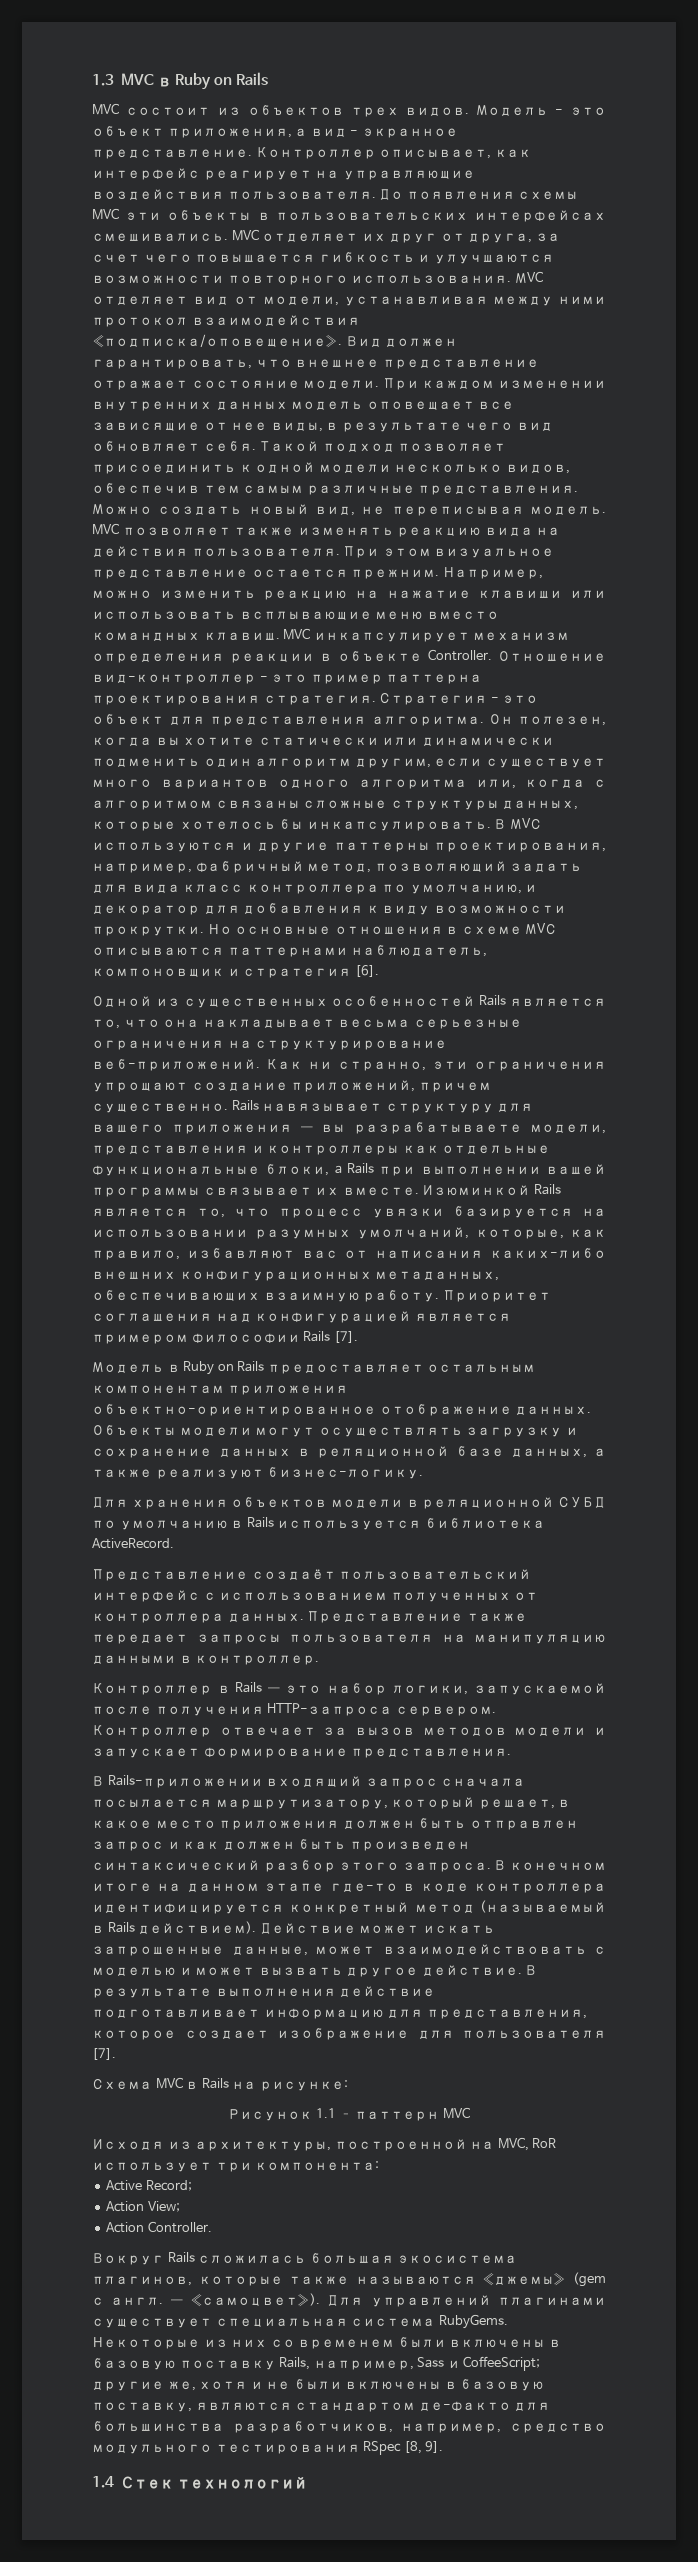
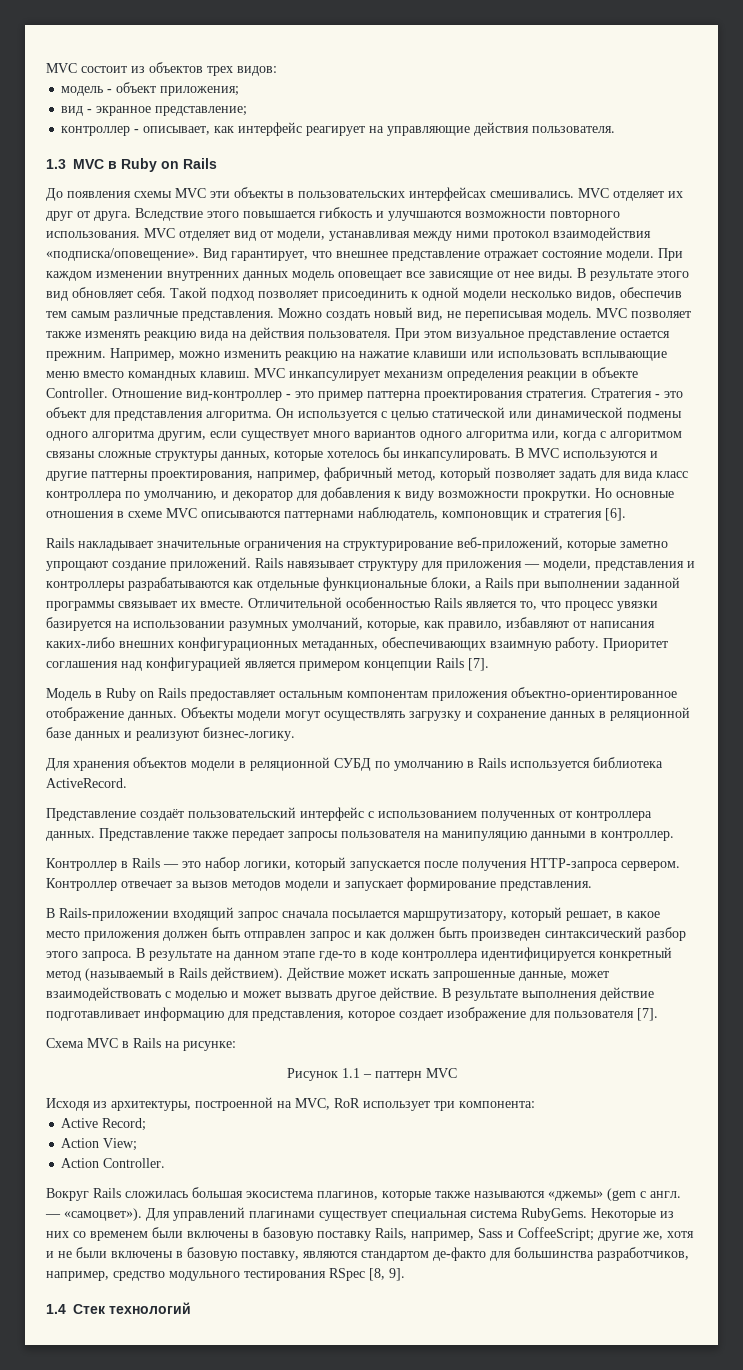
(92, 80) none -> [46,62,277,76] [61,82,240,96] [61,106,248,116] [61,122,616,136] MVC состоит из объектов трех видов: // модель - объект приложения; // вид - экранное представление; // контроллер - описывает, как интерфейс реагирует на управляющие действия пользователя. //
[92,103,606,117] [92,126,458,138] [92,147,531,159] [92,168,475,180] [92,189,376,200] MVC состоит из объектов трех видов. Модель - это объект приложения, а вид - экранное представление. Контроллер описывает, как интерфейс реагирует на управляющие воздействия пользователя. -> (217, 163) none
[468,233,560,243] [92,254,192,263] друга, за счет чего -> [94,208,239,221] друга. Вследствие этого
[385,338,458,347] [92,359,252,369] должен гарантировать, -> [231,251,308,261] гарантирует,
[270,422,514,432] виды, в результате чего -> [538,268,689,281] виды. В результате этого
[518,716,606,726] [92,737,554,746] [92,758,352,768] полезен, когда вы хотите статически или динамически подменить один алгоритм -> [298,407,682,421] [46,431,155,441] используется с целью статической или динамической подмены одного алгоритма
[374,861,507,872] позволяющий -> [440,467,555,481] который позволяет
[92,995,606,1008] [92,1019,522,1029] [92,1040,448,1050] [92,1059,606,1071] [92,1080,491,1092] [92,1103,228,1113] Одной из существенных особенностей Rails является то, что она накладывает весьма серьезные ограничения на структурирование веб-приложений. Как ни странно, эти ограничения упрощают создание приложений, причем существенно. -> [46,537,668,551] [46,557,251,571] Rails накладывает значительные ограничения на структурирование веб-приложений, которые заметно упрощают создание приложений.
[92,1124,164,1133] вашего -> (443, 566) none
[321,1122,522,1134] вы разрабатываете -> (540, 566) none
(400, 1150) none -> [128,577,230,591] разрабатываются
[546,1164,606,1175] вашей -> [624,577,680,591] заданной
[422,1185,531,1196] Изюминкой -> [248,597,430,608] Отличительной особенностью
[301,1250,338,1258] вас -> (569, 622) none
[191,1333,300,1343] философии -> [364,661,432,671] концепции
[511,1448,606,1458] [92,1469,152,1478] данных, а также -> [75,731,132,741] данных и
[474,1683,606,1695] запускаемой -> [295,857,421,871] который запускается
[509,1862,606,1871] [92,1883,152,1892] конечном итоге -> [149,951,212,961] результате

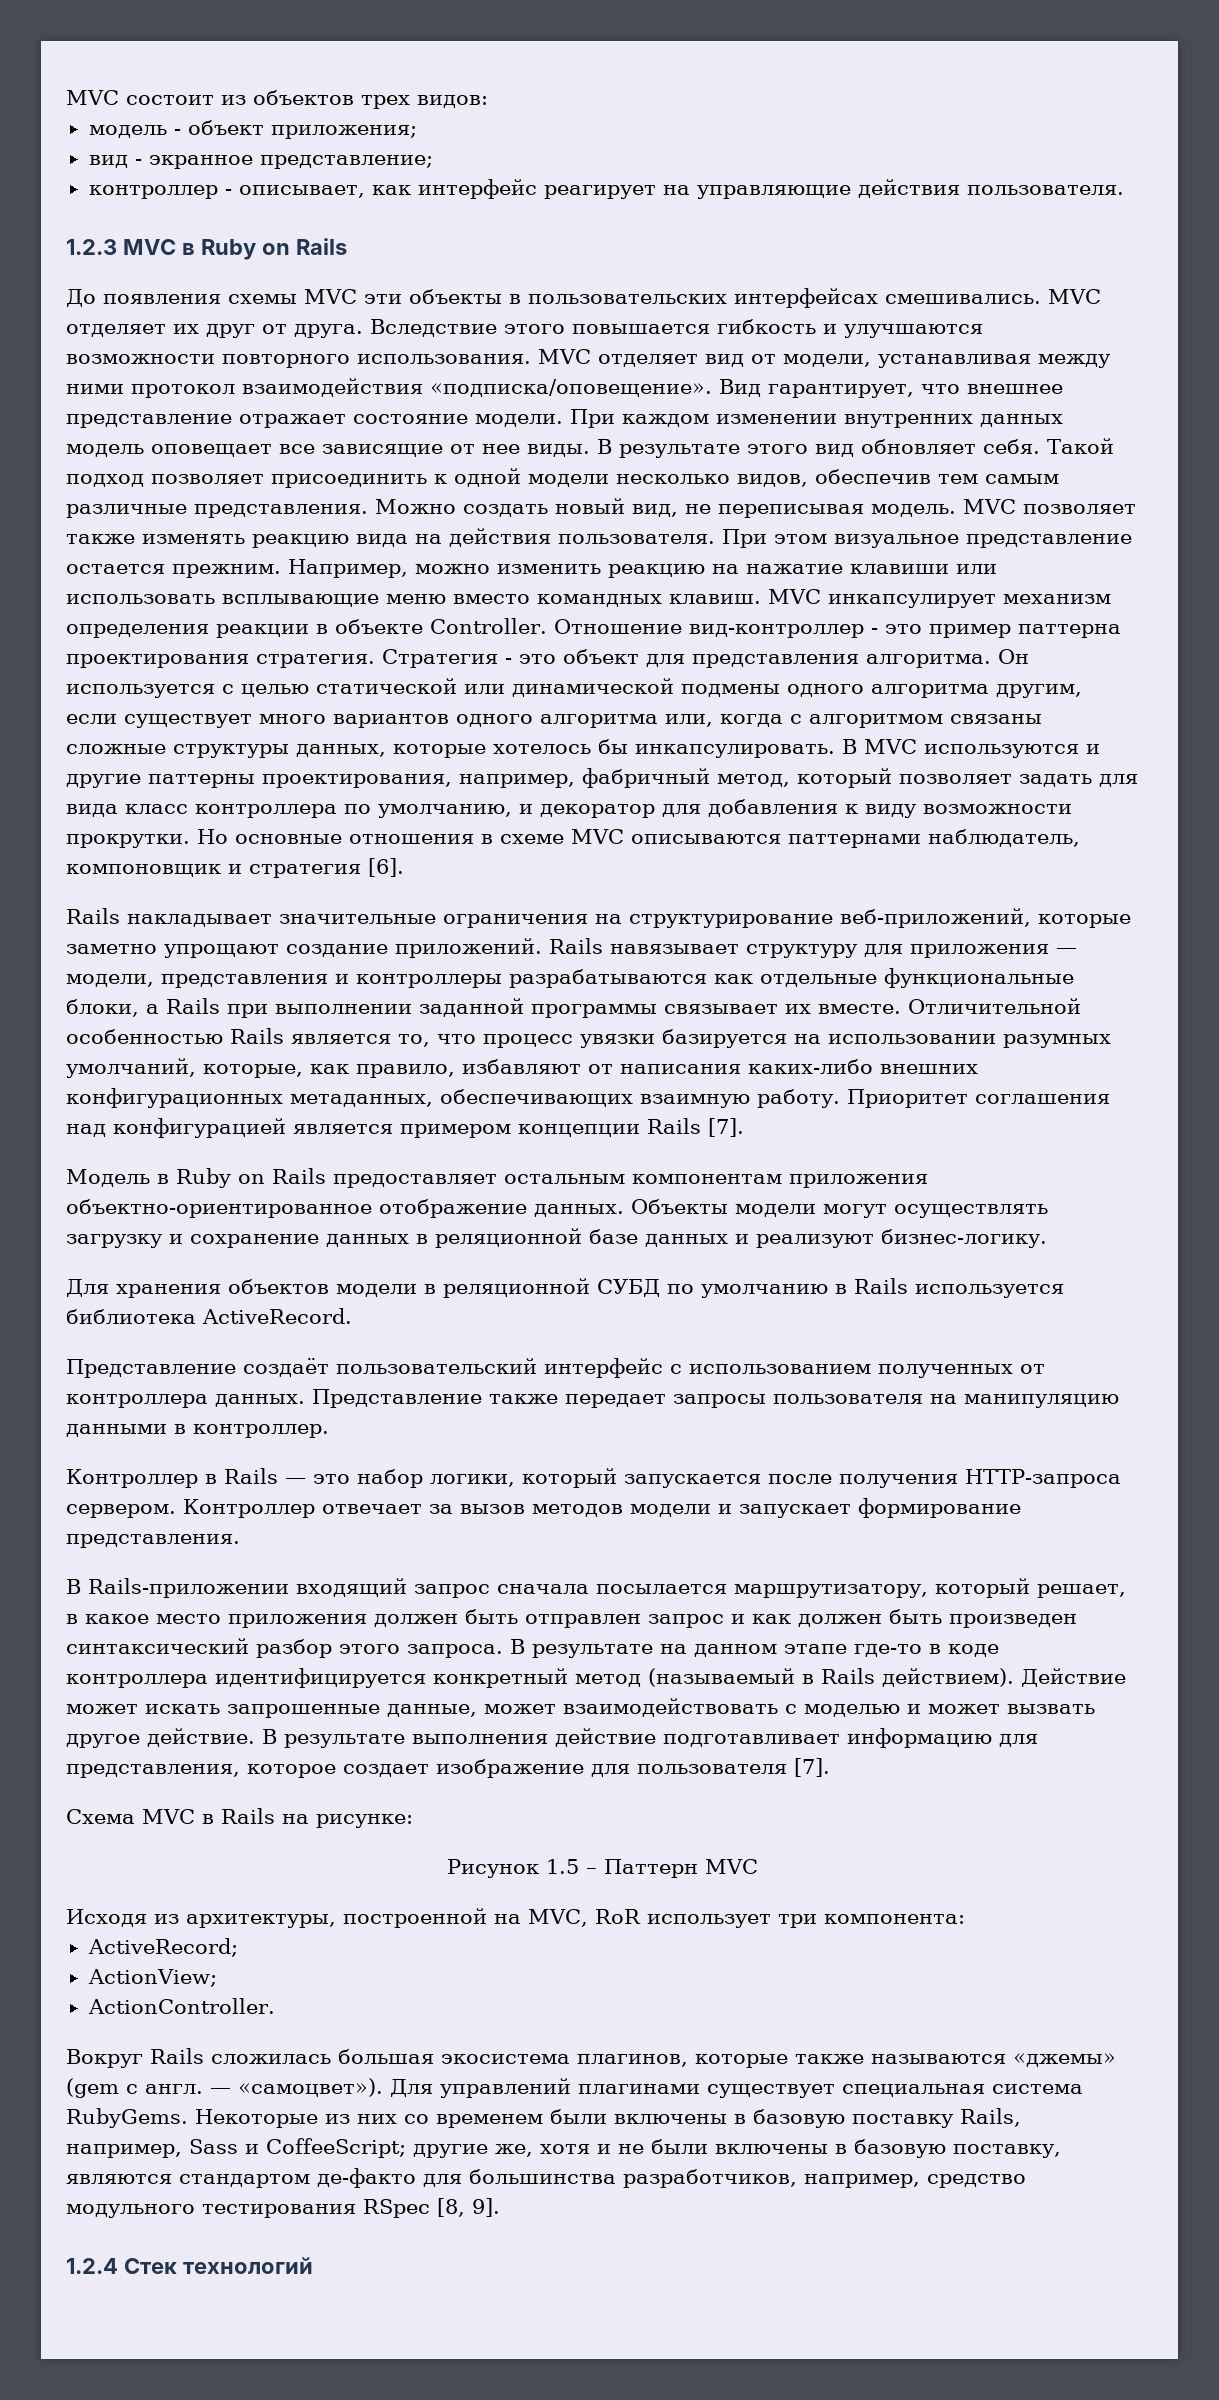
[46,159,66,169] 1.3 -> [66,239,117,255] 1.2.3
[341,1068,422,1081] 1.1 – паттерн -> [545,1859,698,1878] 1.5 – Паттерн
[61,1118,147,1131] [61,1138,138,1151] [61,1158,166,1168] Active Record; // Action View; // Action Controller. -> [87,1938,238,1957] [87,1969,217,1987] [87,1998,275,2014] ActiveRecord; // ActionView; // ActionController.
[46,1304,66,1314] 1.4 -> [66,2258,118,2274] 1.2.4

